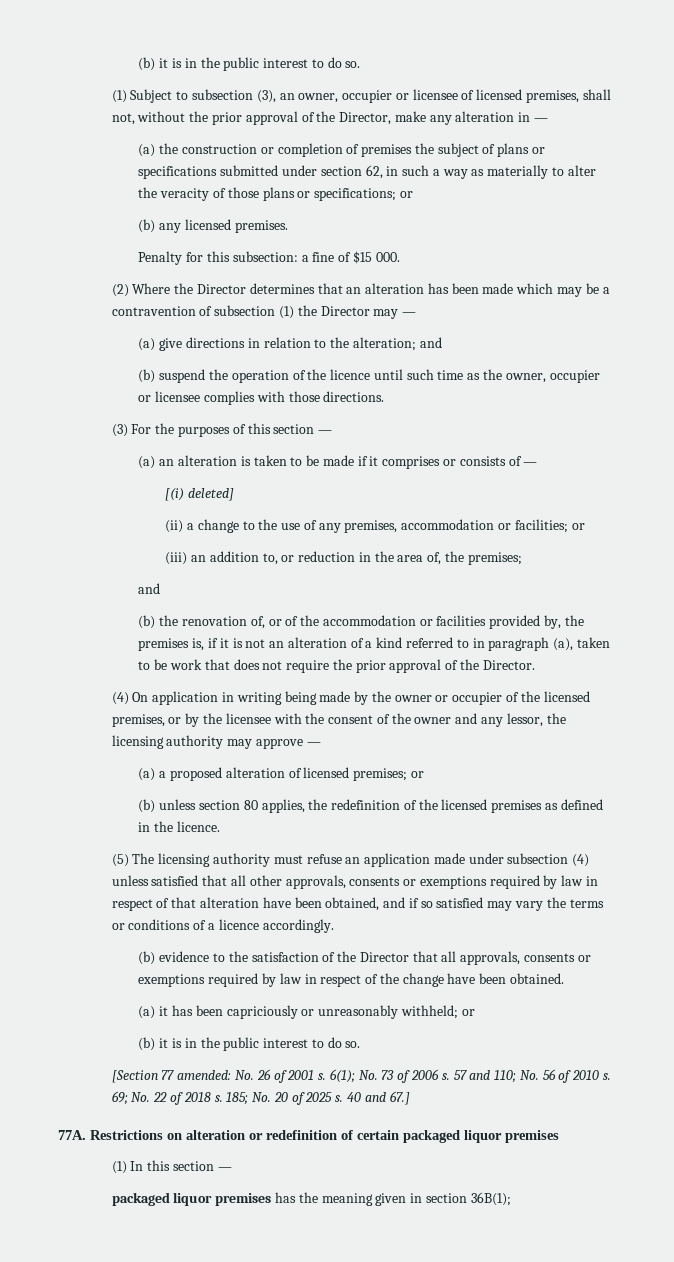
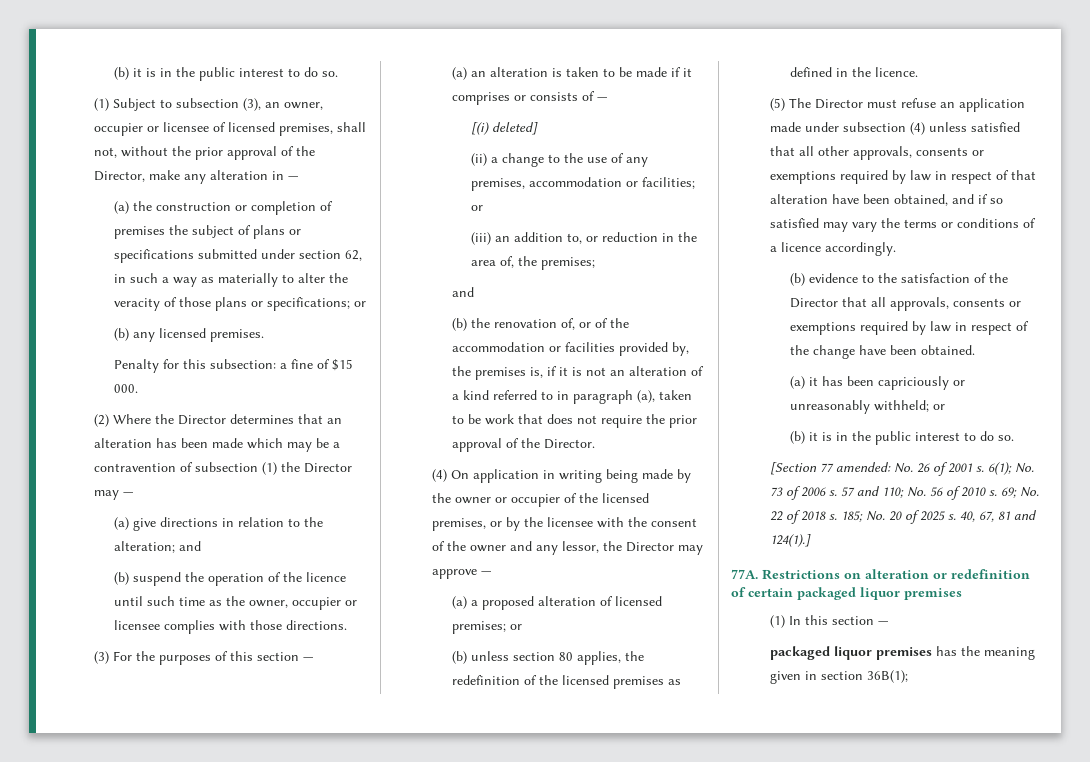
[111,735,224,749] licensing authority -> [626,542,675,552] Director
[158,853,270,867] licensing authority -> [815,99,864,109] Director
[346,1091,410,1105] 40 and 67.] -> [960,510,1038,522] [770,534,812,547] 40, 67, 81 and 124(1).]

